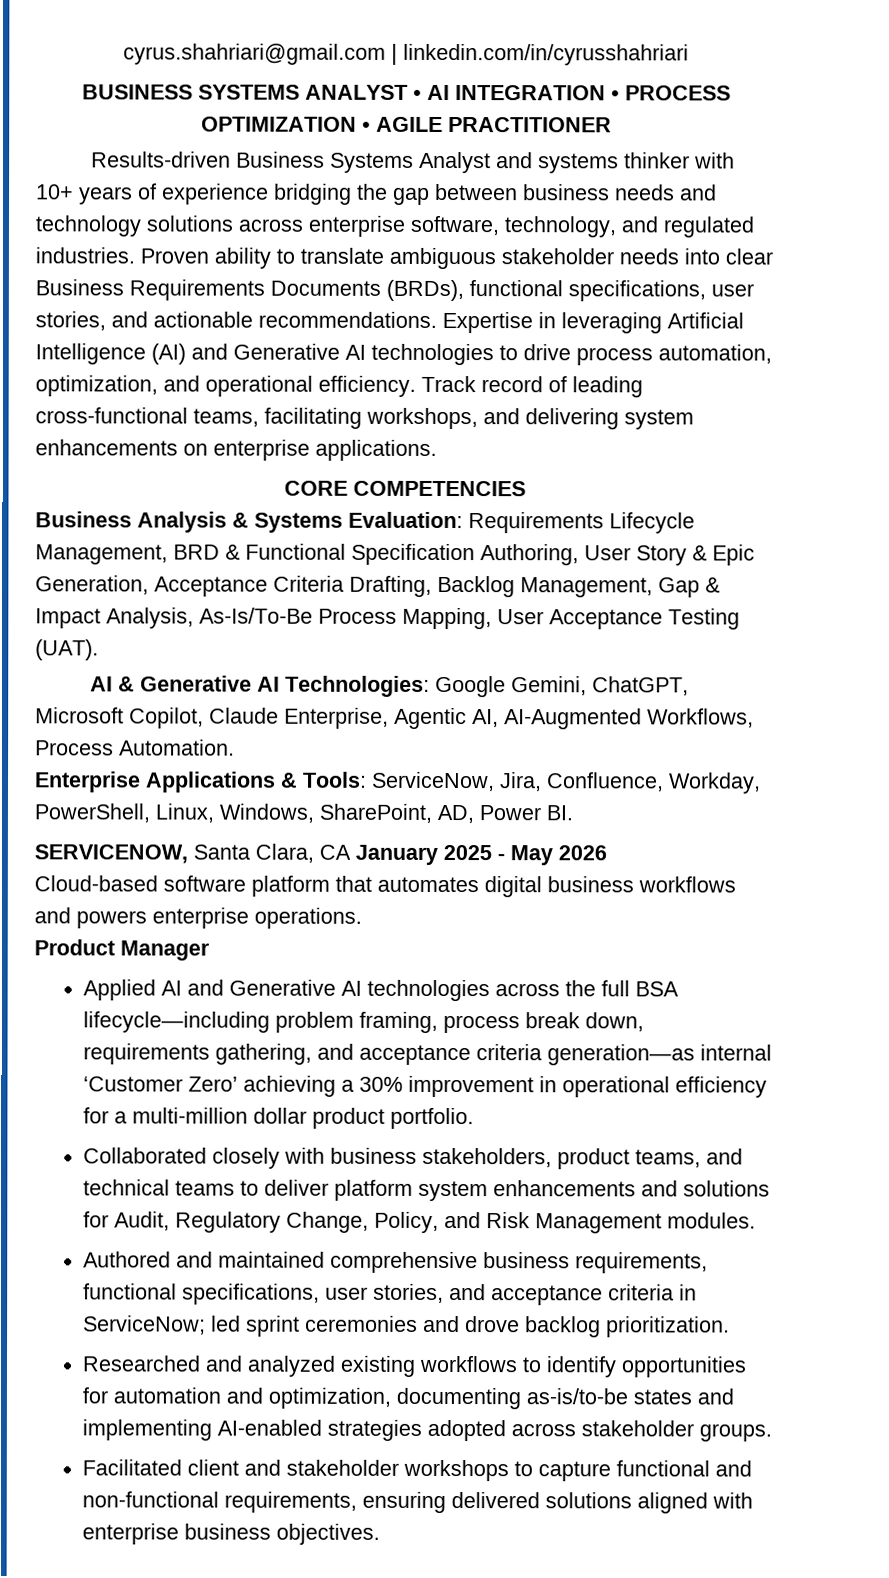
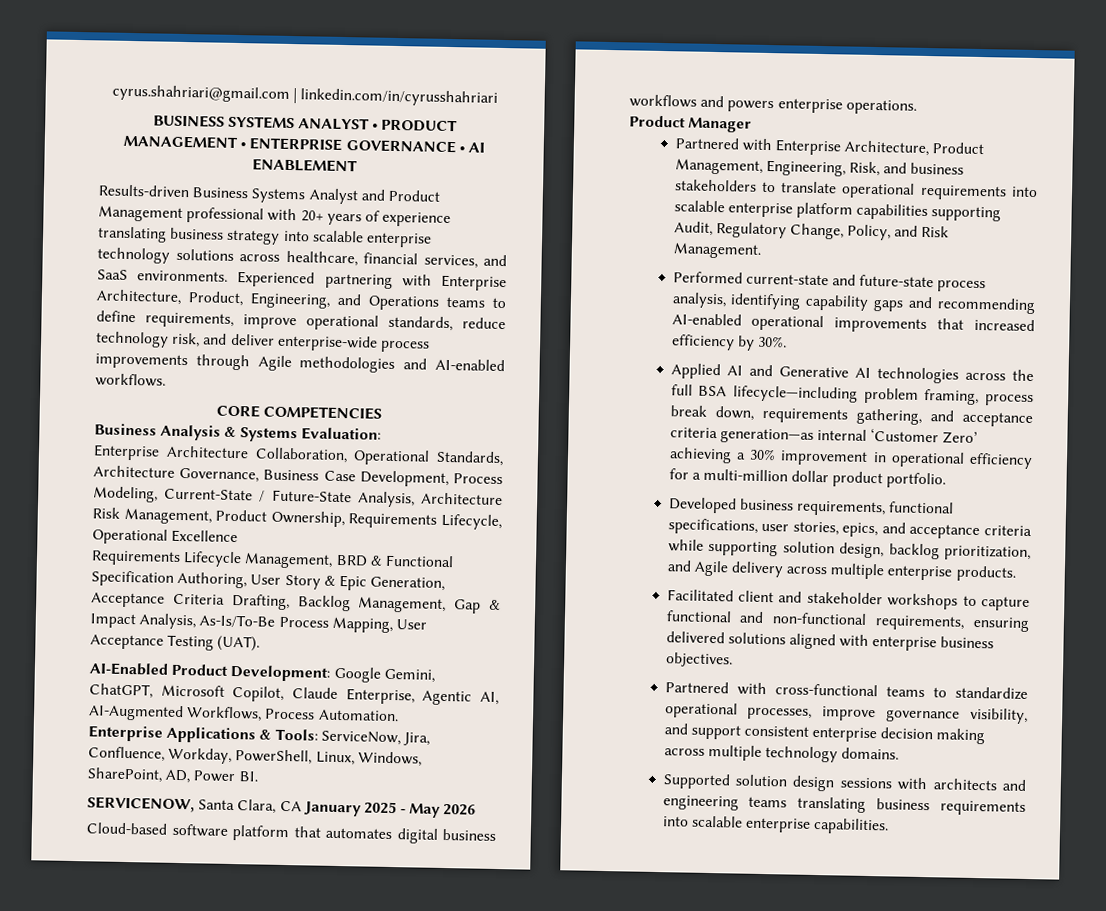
[426,84,731,101] [200,116,612,133] AI INTEGRATION • PROCESS OPTIMIZATION • AGILE PRACTITIONER -> [381,118,459,133] [123,134,485,154] [251,158,358,173] PRODUCT MANAGEMENT • ENTERPRISE GOVERNANCE • AI ENABLEMENT
[538,152,736,174] [36,183,717,205] [35,215,754,238] [35,247,773,270] [35,279,754,302] [35,311,744,334] [35,343,772,366] [35,375,643,398] [35,407,694,430] [35,439,437,461] systems thinker with 10+ years of experience bridging the gap between business needs and technology solutions across enterprise software, technology, and regulated industries. Proven ability to translate ambiguous stakeholder needs into clear Business Requirements Documents (BRDs), functional specifications, user stories, and actionable recommendations. Expertise in leveraging Artificial Intelligence (AI) and Generative AI technologies to drive process automation, optimization, and operational efficiency. Track record of leading cross-functional teams, facilitating workshops, and delivering system enhancements on enterprise applications. -> [387,189,440,202] [98,205,452,228] [97,226,432,248] [97,247,507,269] [97,269,507,292] [96,289,506,311] [96,310,506,332] [95,331,430,353] [95,353,506,374] [95,373,166,387] Product Management professional with 20+ years of experience translating business strategy into scalable enterprise technology solutions across healthcare, financial services, and SaaS environments. Experienced partnering with Enterprise Architecture, Product, Engineering, and Operations teams to define requirements, improve operational standards, reduce technology risk, and deliver enterprise-wide process improvements through Agile methodologies and AI-enabled workflows.
(463, 520) none -> [93,444,504,467] [93,465,503,488] [93,486,503,508] [92,507,502,531] [92,528,239,545] // Enterprise Architecture Collaboration, Operational Standards, Architecture Governance, Business Case Development, Process Modeling, Current-State / Future-State Analysis, Architecture Risk Management, Product Ownership, Requirements Lifecycle, Operational Excellence //
[90,675,431,697] AI & Generative AI Technologies: -> [89,662,331,682] AI-Enabled Product Development:
(210, 950) none -> [674,137,985,157] [674,158,965,177] [674,179,1038,201] [673,200,1002,222] [673,221,950,241] [672,242,762,259] [672,271,987,293] [671,292,1036,315] [671,313,1035,334] [671,334,787,351] // Partnered with Enterprise Architecture, Product Management, Engineering, Risk, and business stakeholders to translate operational requirements into scalable enterprise platform capabilities supporting Audit, Regulatory Change, Policy, and Risk Management. // Performed current-state and future-state process analysis, identifying capability gaps and recommending AI-enabled operational improvements that increased efficiency by 30%.
[83,1147,744,1170] [83,1179,771,1202] [83,1211,757,1234] [83,1251,479,1274] Collaborated closely with business stakeholders, product teams, and technical teams to deliver platform system enhancements and solutions for Audit, Regulatory Change, Policy, and Risk Management modules. // Authored and maintained comprehensive -> [667,497,737,514] Developed
[449,1284,698,1306] [83,1315,731,1338] [82,1355,748,1378] [82,1387,735,1410] [82,1419,773,1442] and acceptance criteria in ServiceNow; led sprint ceremonies and drove backlog prioritization. // Researched and analyzed existing workflows to identify opportunities for automation and optimization, documenting as-is/to-be states and implementing AI-enabled strategies adopted across stakeholder groups. -> [842,522,1032,540] [667,539,1031,562] [666,560,1016,582] epics, and acceptance criteria while supporting solution design, backlog prioritization, and Agile delivery across multiple enterprise products.
(381, 1534) none -> [664,681,1028,700] [664,702,1028,724] [663,723,986,745] [663,744,900,763] [662,773,1026,792] [662,795,1026,816] [662,815,890,835] // Partnered with cross-functional teams to standardize operational processes, improve governance visibility, and support consistent enterprise decision making across multiple technology domains. // Supported solution design sessions with architects and engineering teams translating business requirements into scalable enterprise capabilities.

